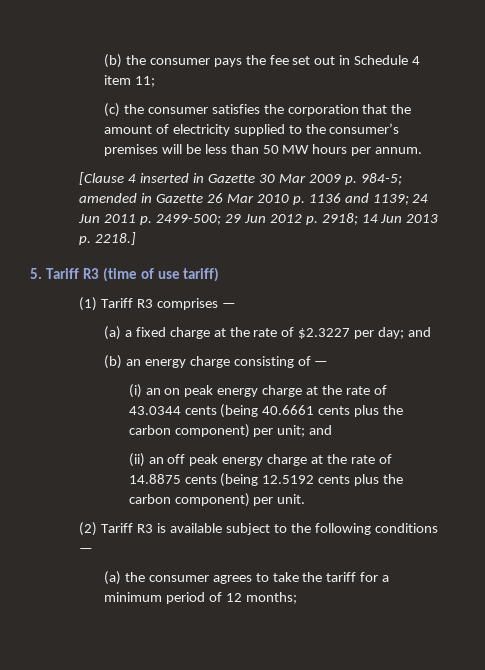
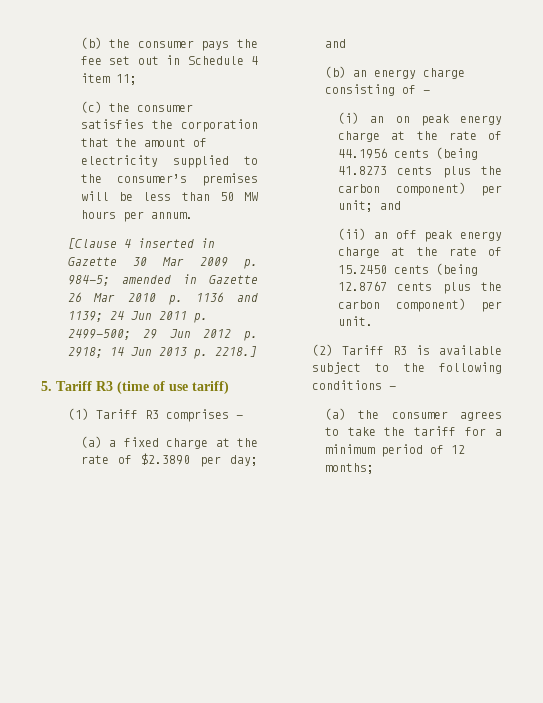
[298,328,351,339] $2.3227 -> [141,453,191,465] $2.3890
[128,404,315,418] 43.0344 cents (being 40.6661 -> [337,147,478,160] [337,166,387,175] 44.1956 cents (being 41.8273
[128,473,315,487] 14.8875 cents (being 12.5192 -> [337,263,478,276] [337,281,387,291] 15.2450 cents (being 12.8767

